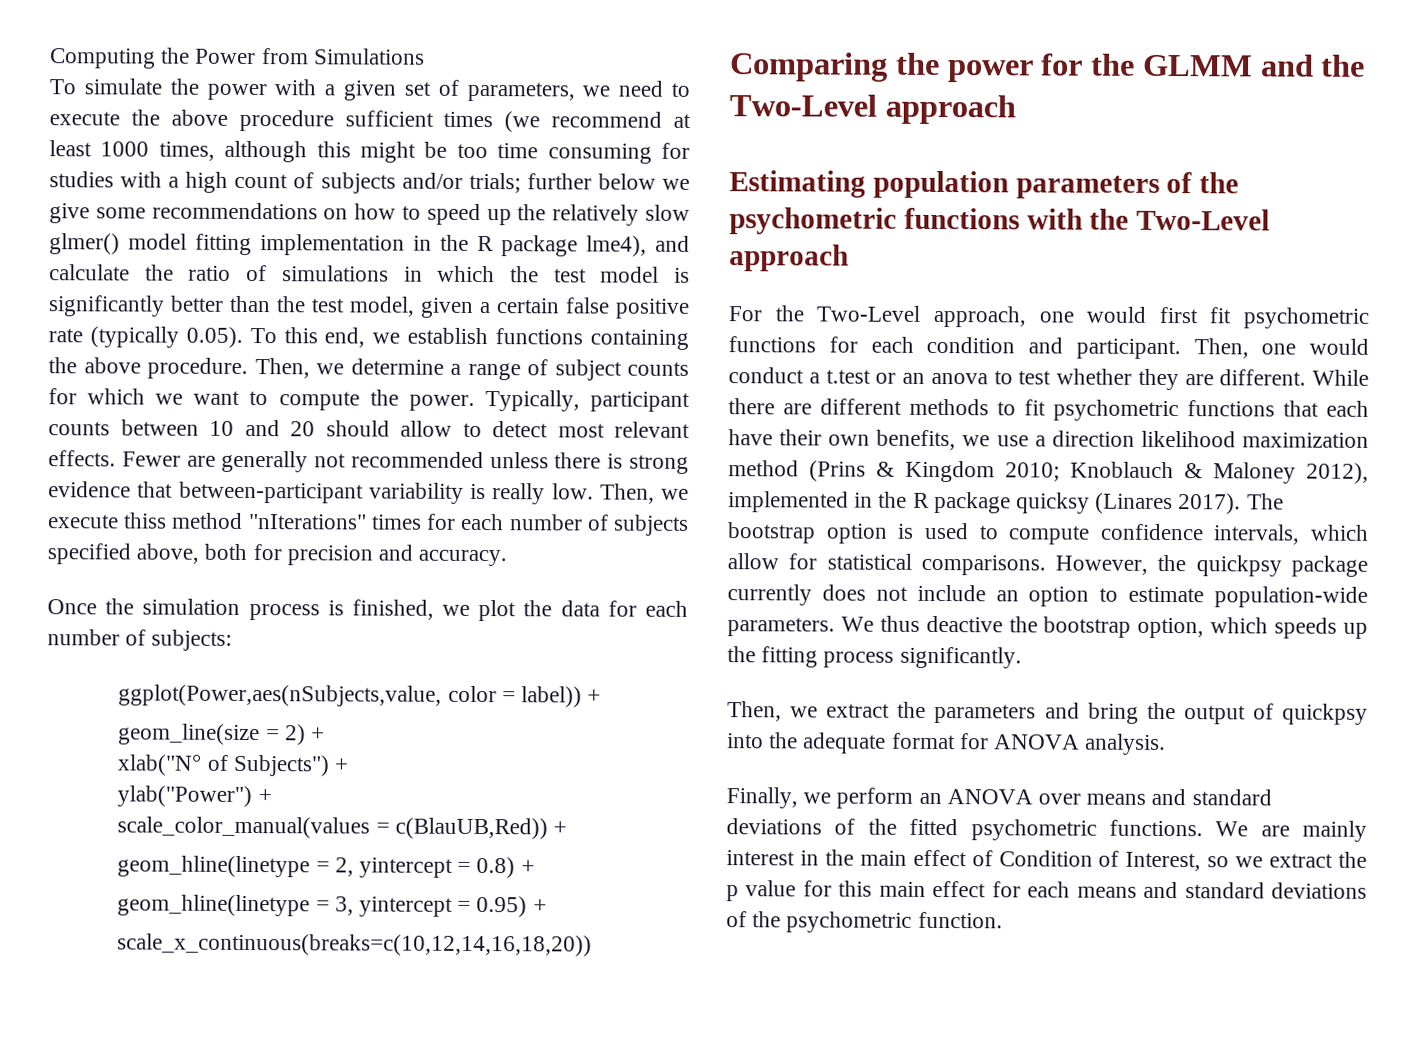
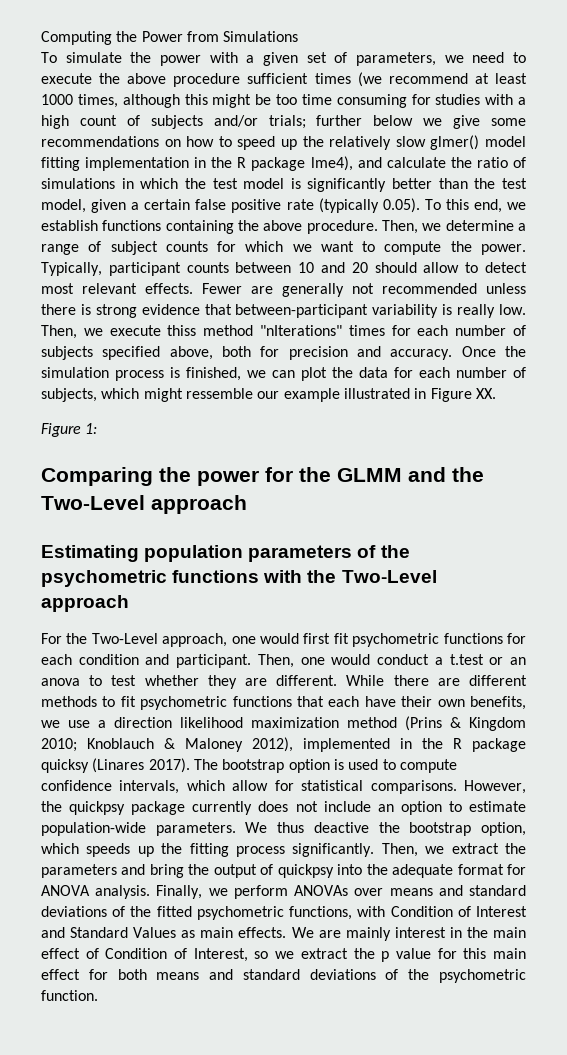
(508, 558) // -> (453, 354) none
(471, 610) none -> [272,370,295,378] can
[151,629,233,651] [118,684,602,708] [118,723,325,746] [117,754,349,777] [117,785,272,808] [117,816,567,840] [117,855,535,879] [117,894,547,918] [117,933,593,957] subjects: // ggplot(Power,aes(nSubjects,value, color = label)) + // geom_line(size = 2) + // xlab("N° of Subjects") + // ylab("Power") + // scale_color_manual(values = c(BlauUB,Red)) + // geom_hline(linetype = 2, yintercept = 0.8) + // geom_hline(linetype = 3, yintercept = 0.95) + // scale_x_continuous(breaks=c(10,12,14,16,18,20)) -> [41,388,496,402] [41,423,98,437] subjects, which might ressemble our example illustrated in Figure XX. // Figure 1:
(1022, 657) // -> (375, 850) none
(1167, 744) // -> (151, 892) none
[918,789,1033,805] an ANOVA -> [294,885,349,896] ANOVAs
[1108,819,1203,837] functions. -> [289,906,527,920] [41,927,287,938] functions, with Condition of Interest and Standard Values as main effects.
[1027,881,1071,898] each -> [117,969,147,980] both

